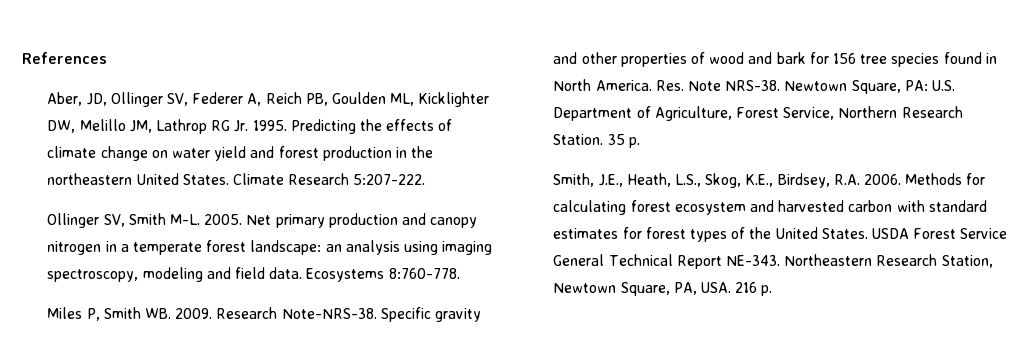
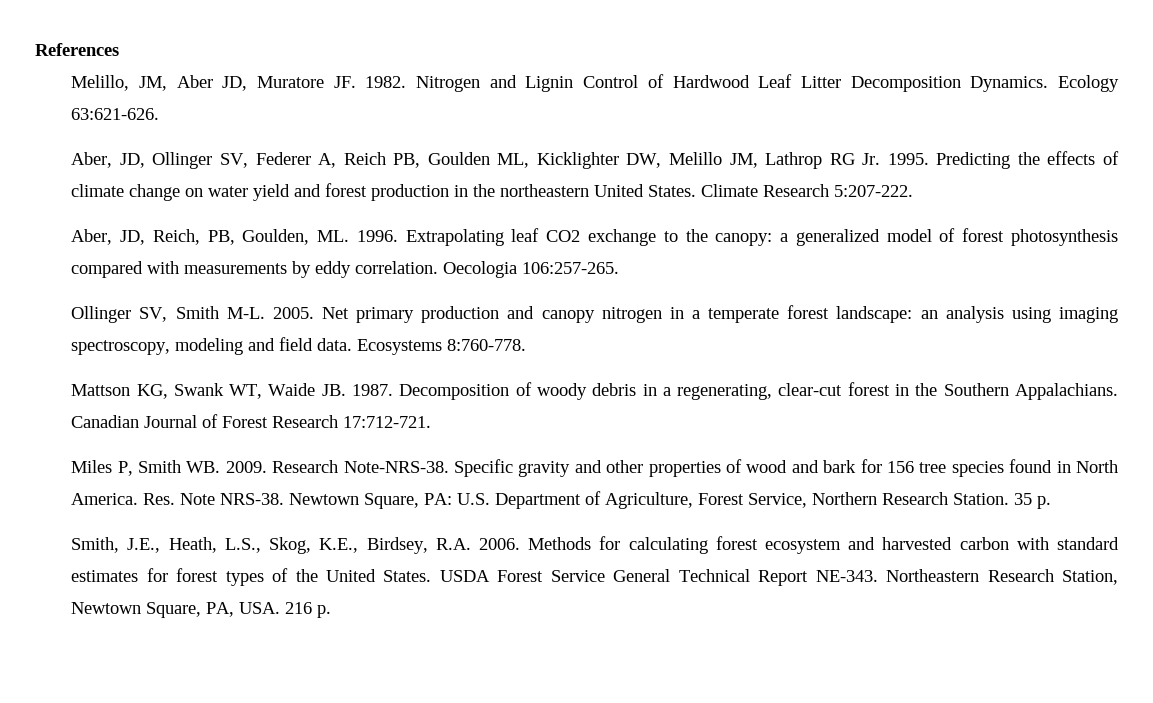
(107, 58) none -> [71,74,1120,92] [71,108,160,120] // Melillo, JM, Aber JD, Muratore JF. 1982. Nitrogen and Lignin Control of Hardwood Leaf Litter Decomposition Dynamics. Ecology 63:621-626.
(426, 179) none -> [71,228,1119,246] [71,261,620,278] // Aber, JD, Reich, PB, Goulden, ML. 1996. Extrapolating leaf CO2 exchange to the canopy: a generalized model of forest photosynthesis compared with measurements by eddy correlation. Oecologia 106:257-265.
(460, 273) none -> [71,382,1118,400] [71,414,432,428] // Mattson KG, Swank WT, Waide JB. 1987. Decomposition of woody debris in a regenerating, clear-cut forest in the Southern Appalachians. Canadian Journal of Forest Research 17:712-721.

